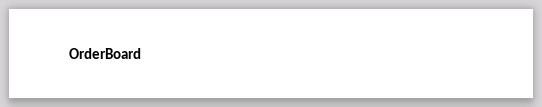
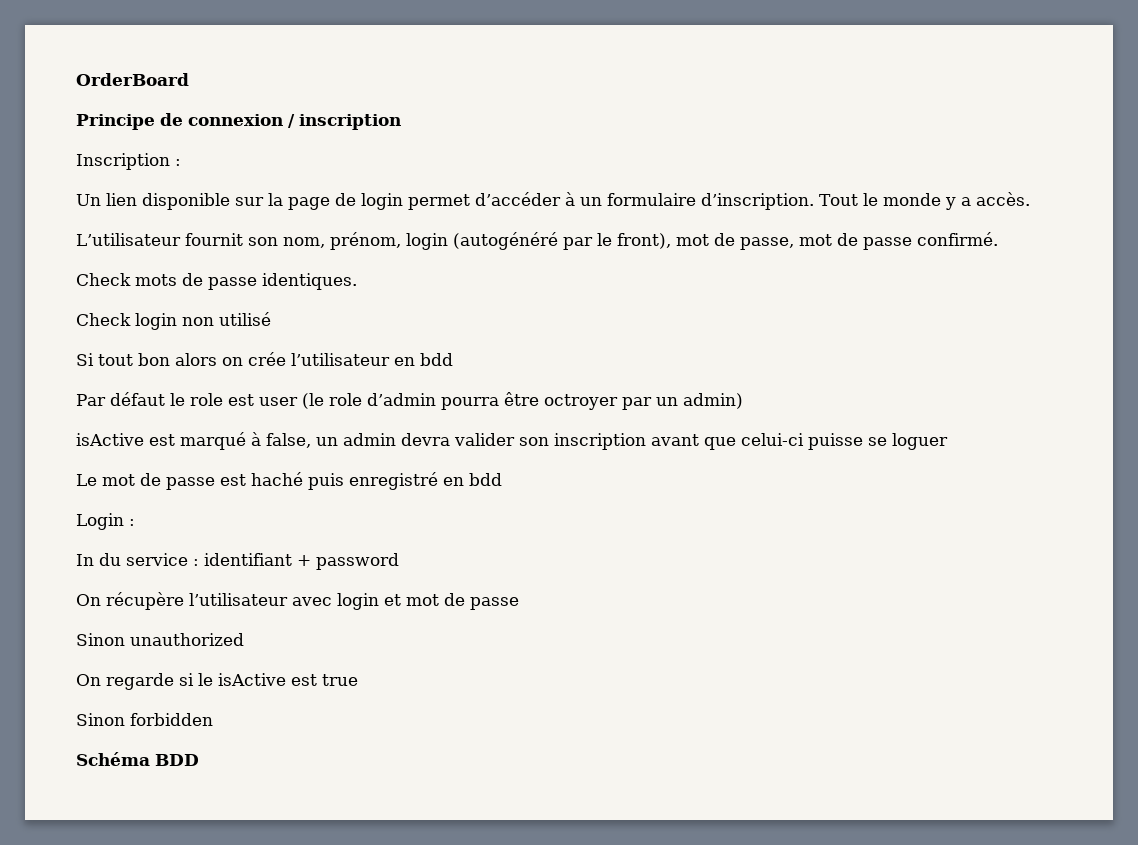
(141, 53) none -> [76,113,401,130] [76,153,181,170] [76,192,1030,210] [76,232,998,250] [76,273,357,290] [76,312,271,330] [76,352,453,366] [76,392,743,410] [76,432,948,450] [76,472,502,490] [76,513,135,530] [76,553,399,570] [76,592,519,610] [76,633,244,646] [76,673,358,690] [76,713,213,726] [76,752,199,766] // Principe de connexion / inscription // Inscription : // Un lien disponible sur la page de login permet d’accéder à un formulaire d’inscription. Tout le monde y a accès. // L’utilisateur fournit son nom, prénom, login (autogénéré par le front), mot de passe, mot de passe confirmé. // Check mots de passe identiques. // Check login non utilisé // Si tout bon alors on crée l’utilisateur en bdd // Par défaut le role est user (le role d’admin pourra être octroyer par un admin) // isActive est marqué à false, un admin devra valider son inscription avant que celui-ci puisse se loguer // Le mot de passe est haché puis enregistré en bdd // Login : // In du service : identifiant + password // On récupère l’utilisateur avec login et mot de passe // Sinon unauthorized // On regarde si le isActive est true // Sinon forbidden // Schéma BDD

